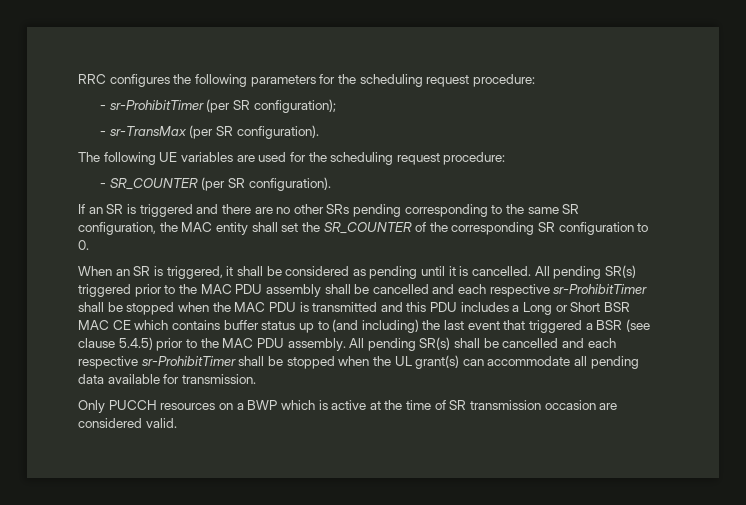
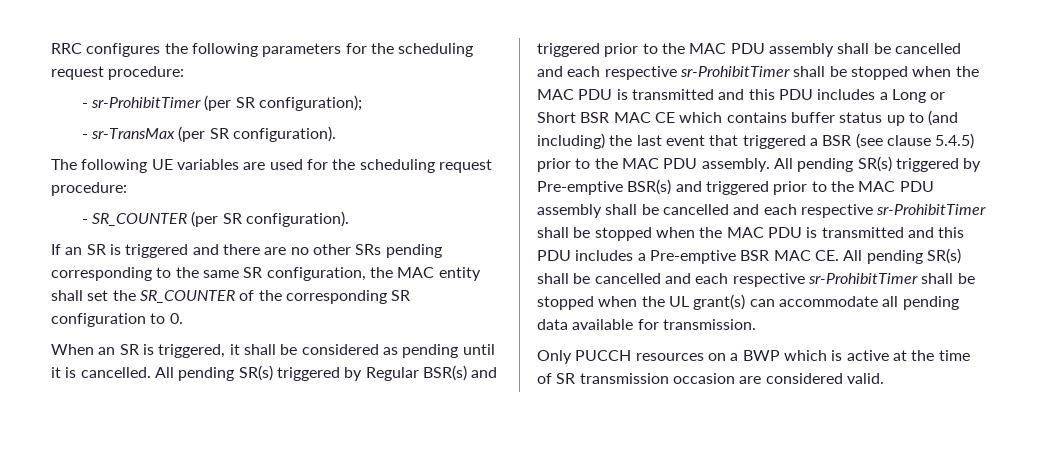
(131, 290) none -> [344,365,498,381] [537,43,600,57] by Regular BSR(s) and triggered
(451, 343) none -> [895,158,982,172] [537,179,934,195] [537,204,987,218] [537,227,965,241] [537,248,961,264] triggered by Pre-emptive BSR(s) and triggered prior to the MAC PDU assembly shall be cancelled and each respective sr-ProhibitTimer shall be stopped when the MAC PDU is transmitted and this PDU includes a Pre-emptive BSR MAC CE. All pending SR(s)

